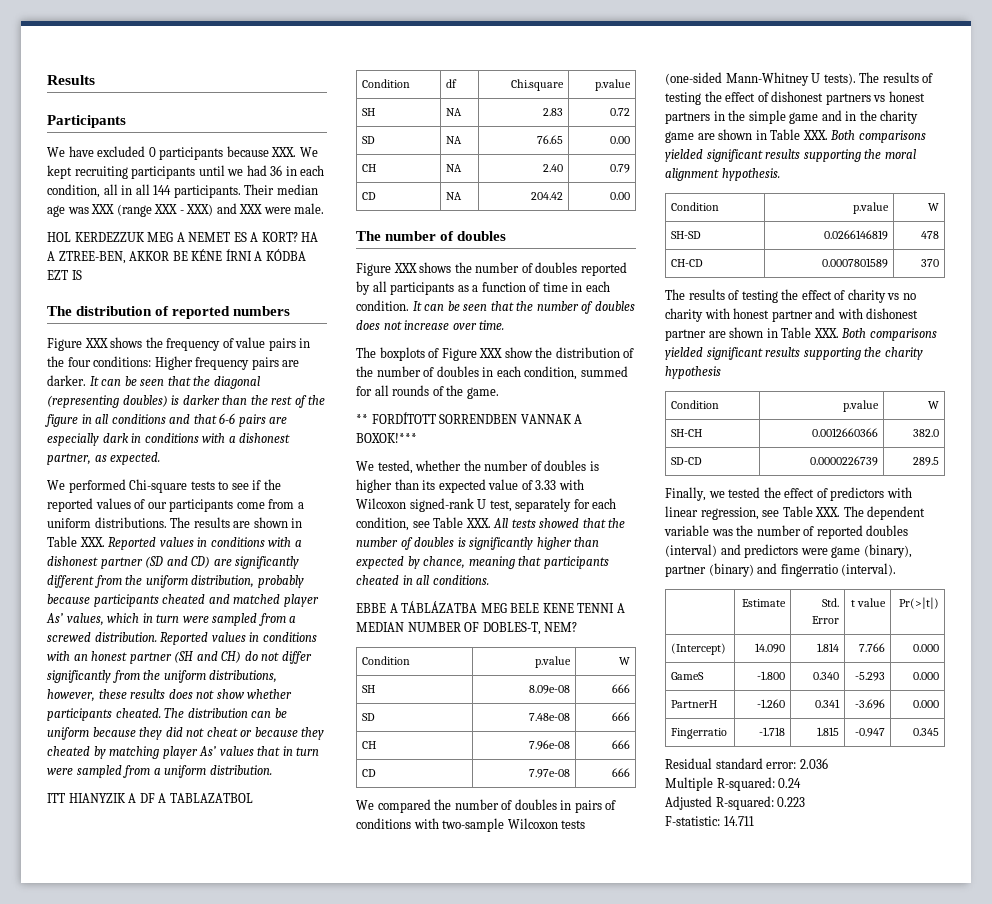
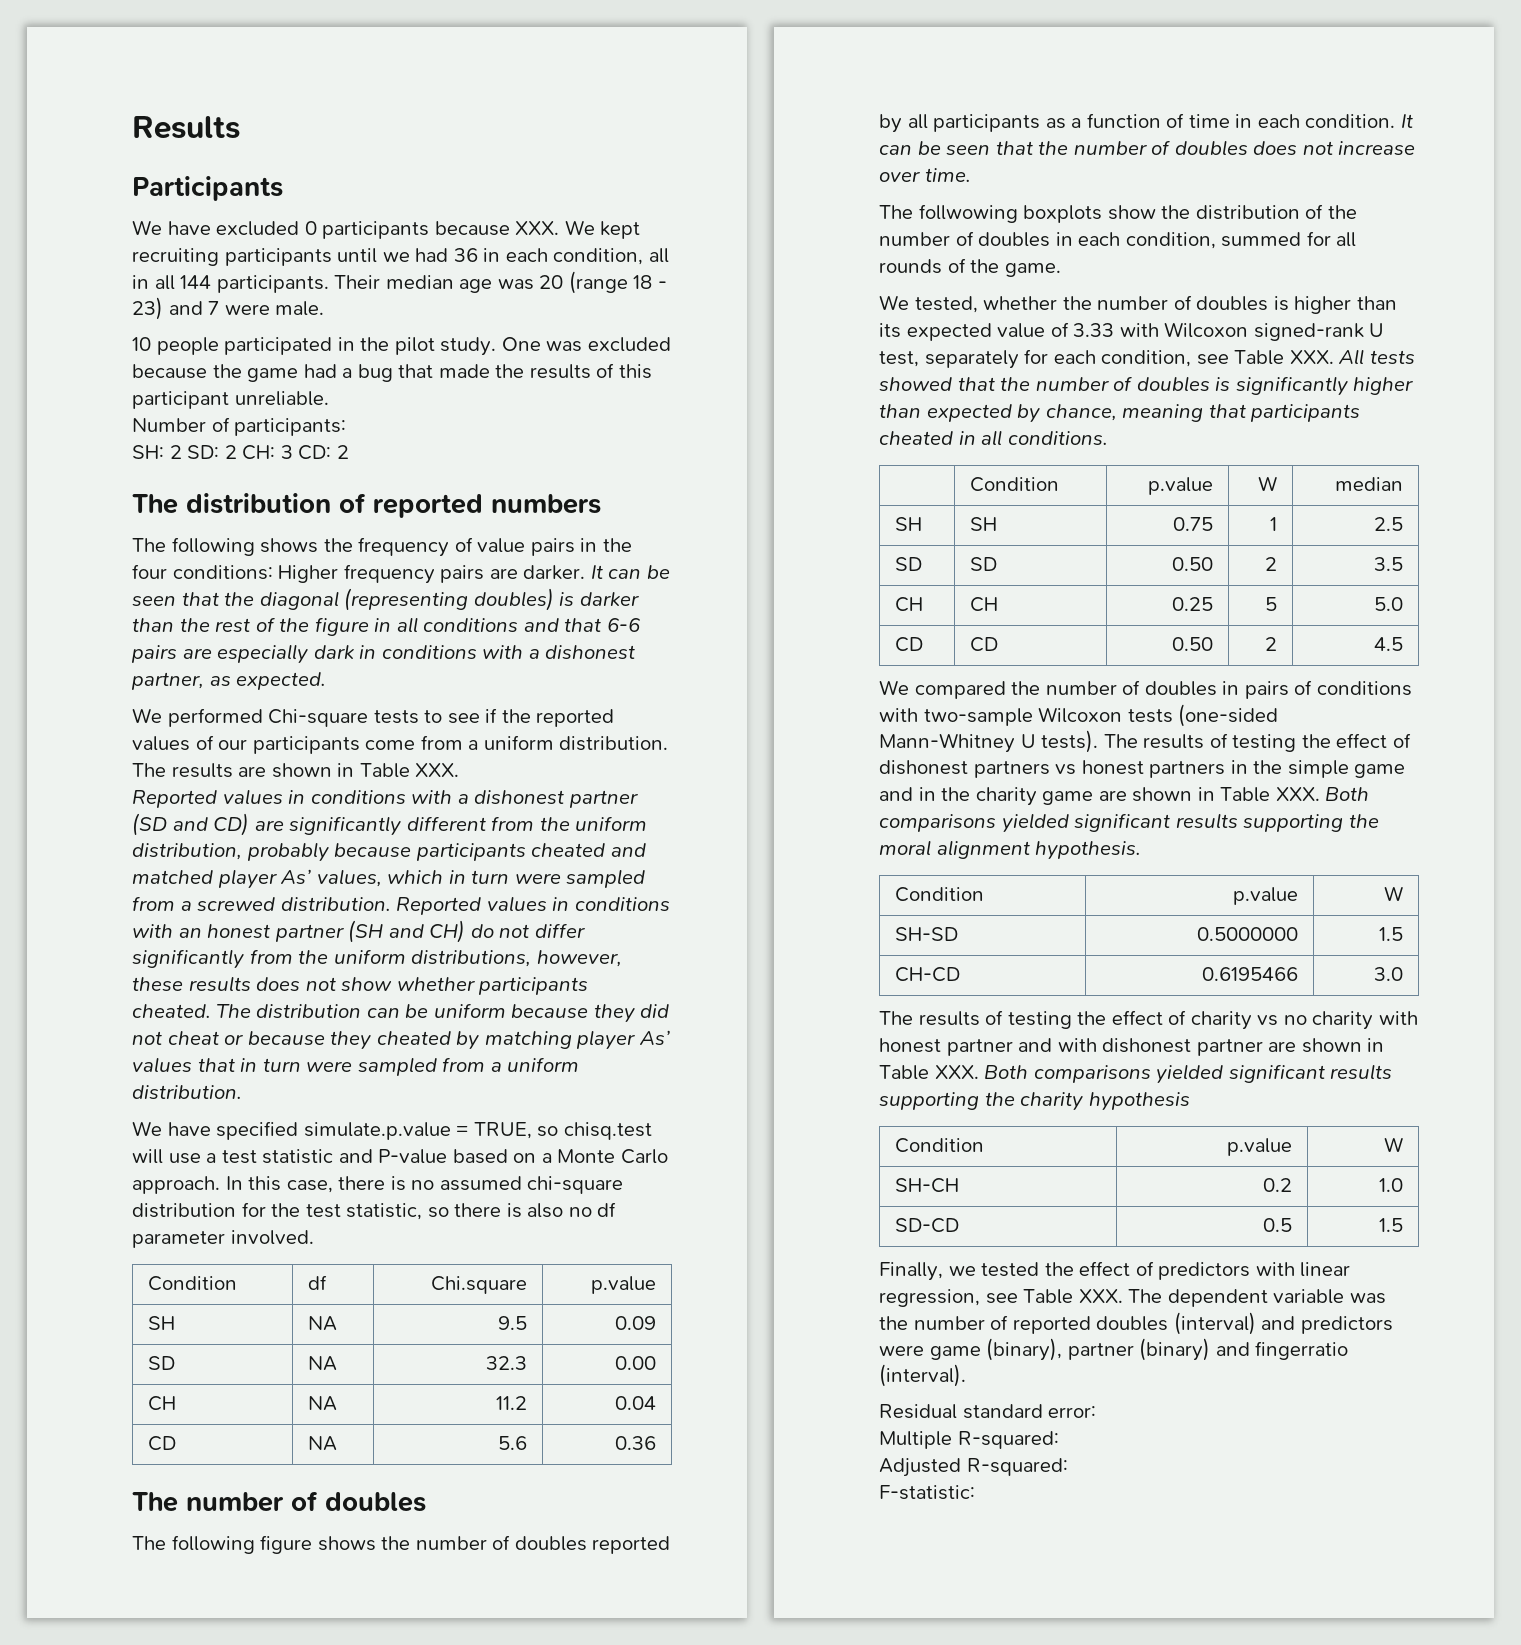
[91,203,325,217] [47,232,319,242] [47,249,306,264] [47,270,82,280] XXX (range XXX - XXX) and XXX were male. // HOL KERDEZZUK MEG A NEMET ES A KORT? HA A ZTREE-BEN, AKKOR BE KÉNE ÍRNI A KÓDBA EZT IS -> [539,271,667,294] [132,297,325,320] [132,337,671,356] [132,363,652,382] [132,391,329,409] [132,417,347,436] [132,445,349,460] 20 (range 18 - 23) and 7 were male. // 10 people participated in the pilot study. One was excluded because the game had a bug that made the results of this participant unreliable. // Number of participants: // SH: 2 SD: 2 CH: 3 CD: 2
[47,338,108,351] Figure XXX -> [132,537,255,556] The following
[94,517,167,528] distributions. -> [559,736,669,751] distribution.
(105, 542) none -> (460, 770) //
[47,793,253,803] ITT HIANYZIK A DF A TABLAZATBOL -> [132,1121,652,1140] [132,1149,668,1164] [132,1176,624,1194] [132,1202,617,1220] [132,1230,314,1248] We have specified simulate.p.value = TRUE, so chisq.test will use a test statistic and P-value based on a Monte Carlo approach. In this case, there is no assumed chi-square distribution for the test statistic, so there is also no df parameter involved.
[542,108,563,116] [609,108,630,116] 2.83 | 0.72 -> [498,1316,528,1330] [615,1316,657,1330] 9.5 | 0.09
[536,135,563,144] 76.65 -> [486,1356,528,1370] 32.3
[542,164,563,172] [609,164,630,173] 2.40 | 0.79 -> [496,1396,528,1410] [615,1396,657,1410] 11.2 | 0.04
[530,192,563,200] [609,192,630,200] 204.42 | 0.00 -> [498,1436,528,1450] [615,1436,657,1450] 5.6 | 0.36
[356,263,417,276] Figure XXX -> [132,1535,313,1554] The following figure
[379,347,503,361] boxplots of Figure XXX -> [918,204,1103,223] follwowing boxplots
[356,412,583,424] [356,433,417,443] // ** FORDÍTOTT SORRENDBEN VANNAK A BOXOK!*** -> (1061, 270) none
[356,601,625,613] [356,622,578,635] [362,656,411,665] [534,656,571,668] [618,657,630,665] [362,685,376,693] [528,685,570,694] [611,684,630,693] [362,713,376,721] [528,713,570,721] [611,712,630,721] [362,741,377,749] [528,740,570,750] [611,740,630,749] [362,769,377,777] [528,769,570,778] [611,768,630,777] // EBBE A TÁBLÁZATBA MEG BELE KENE TENNI A MEDIAN NUMBER OF DOBLES-T, NEM? // Condition | p.value | W // SH | 8.09e-08 | 666 // SD | 7.48e-08 | 666 // CH | 7.96e-08 | 666 // CD | 7.97e-08 | 666 -> [969,477,1059,492] [1148,477,1214,495] [1258,476,1278,491] [1335,477,1404,491] [894,517,922,531] [969,517,997,531] [1173,517,1214,531] [1270,517,1278,531] [1374,517,1404,531] [894,557,922,571] [969,557,997,571] [1172,557,1214,571] [1265,557,1278,571] [1374,557,1404,571] [894,597,923,612] [969,597,998,612] [1172,597,1214,611] [1265,597,1278,611] [1374,597,1404,611] [894,637,923,652] [969,637,998,652] [1172,637,1214,651] [1265,637,1278,651] [1374,637,1404,651] // | Condition | p.value | W | median // SH | SH | 0.75 | 1 | 2.5 // SD | SD | 0.50 | 2 | 3.5 // CH | CH | 0.25 | 5 | 5.0 // CD | CD | 0.50 | 2 | 4.5
[823,230,888,240] [920,231,939,239] 0.0266146819 | 478 -> [1197,927,1299,941] [1379,927,1404,941] 0.5000000 | 1.5
[821,258,888,268] [920,259,939,267] 0.0007801589 | 370 -> [1202,967,1299,981] [1374,967,1404,981] 0.6195466 | 3.0
[811,428,878,437] [912,429,939,437] 0.0012660366 | 382.0 -> [1263,1178,1293,1192] [1379,1178,1404,1192] 0.2 | 1.0
[809,456,878,466] [912,457,939,466] 0.0000226739 | 289.5 -> [1263,1218,1293,1232] [1379,1218,1404,1232] 0.5 | 1.5
[741,599,786,607] [821,598,839,607] [811,616,839,624] [850,598,886,607] [898,597,939,609] [671,643,727,655] [754,643,785,653] [816,643,839,652] [858,643,885,652] [912,644,939,652] [671,672,705,680] [756,671,785,680] [812,672,839,680] [854,672,885,681] [912,672,939,680] [671,700,718,708] [756,699,785,708] [814,699,840,708] [854,699,885,709] [912,700,939,708] [671,728,728,739] [758,727,785,736] [816,727,839,736] [854,728,885,737] [912,728,939,736] // | Estimate | Std. Error | t value | Pr(>|t|) // (Intercept) | 14.090 | 1.814 | 7.766 | 0.000 // GameS | -1.800 | 0.340 | -5.293 | 0.000 // PartnerH | -1.260 | 0.341 | -3.696 | 0.000 // Fingerratio | -1.718 | 1.815 | -0.947 | 0.345 -> (966, 1375) none
[799,758,828,769] 2.036 -> (1097, 1412) none
[778,778,802,788] 0.24 -> (1059, 1440) none
[777,797,806,807] 0.223 -> (1068, 1467) none
[723,816,754,826] 14.711 -> (975, 1492) none

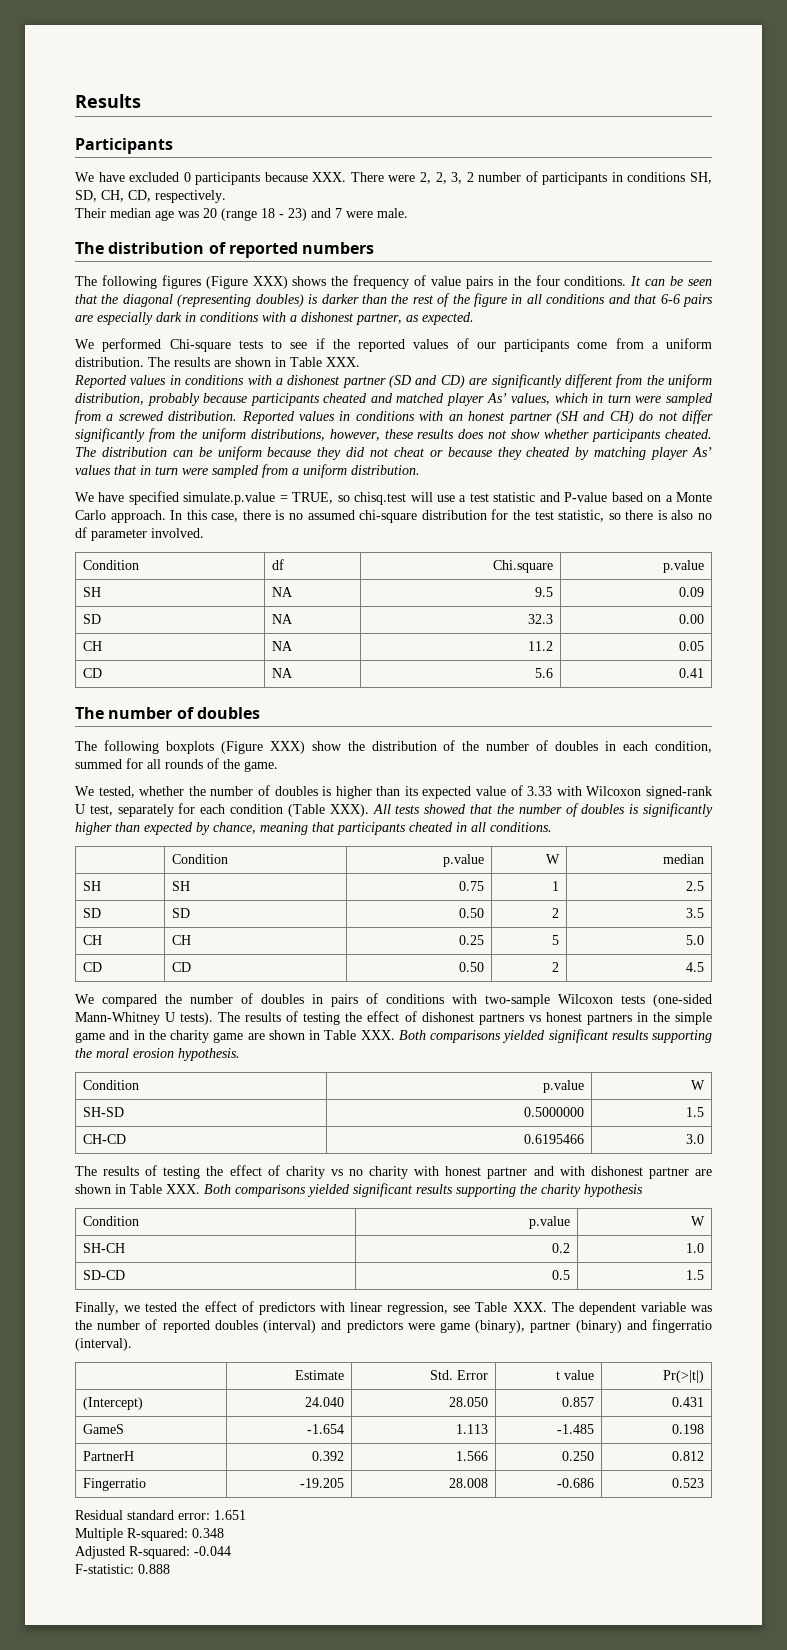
[564,220,641,239] [132,248,669,266] [132,275,329,293] We kept recruiting participants until we had 36 in each condition, all in all 144 participants. -> [350,171,712,185] [75,190,226,203] There were 2, 2, 3, 2 number of participants in conditions SH, SD, CH, CD, respectively. //
[132,337,671,356] [132,363,652,382] [132,391,329,409] [132,417,347,436] [132,445,349,460] // 10 people participated in the pilot study. One was excluded because the game had a bug that made the results of this participant unreliable. // Number of participants: // SH: 2 SD: 2 CH: 3 CD: 2 -> (408, 213) none
(255, 546) none -> [161,275,288,289] figures (Figure XXX)
[172,564,586,584] conditions: Higher frequency pairs are darker. -> [564,276,627,286] conditions.
[615,1396,657,1410] 0.04 -> [679,641,705,651] 0.05
[615,1436,657,1450] 0.36 -> [679,668,705,678] 0.41
[260,1535,671,1554] [879,113,1413,133] [879,140,1416,156] [879,168,971,182] [879,204,1103,223] figure shows the number of doubles reported by all participants as a function of time in each condition. It can be seen that the number of doubles does not increase over time. // The follwowing boxplots -> [165,741,305,754] boxplots (Figure XXX)
[1101,350,1334,367] condition, see Table XXX. -> [230,804,369,817] condition (Table XXX).
[936,840,1030,859] alignment -> [133,1048,174,1058] erosion
(966, 1375) none -> [295,1370,345,1380] [430,1370,489,1380] [556,1370,595,1380] [663,1370,705,1383] [82,1397,143,1410] [305,1397,345,1407] [449,1397,489,1407] [562,1397,595,1407] [672,1397,705,1407] [82,1424,124,1434] [307,1424,345,1434] [456,1424,489,1434] [557,1424,595,1434] [672,1424,705,1434] [82,1451,134,1461] [312,1451,345,1461] [456,1451,489,1461] [562,1451,595,1461] [672,1451,705,1461] [82,1478,146,1491] [300,1478,345,1488] [449,1478,489,1488] [557,1478,595,1488] [672,1478,705,1488] // | Estimate | Std. Error | t value | Pr(>|t|) // (Intercept) | 24.040 | 28.050 | 0.857 | 0.431 // GameS | -1.654 | 1.113 | -1.485 | 0.198 // PartnerH | 0.392 | 1.566 | 0.250 | 0.812 // Fingerratio | -19.205 | 28.008 | -0.686 | 0.523
(1097, 1412) none -> [214,1510,246,1520] 1.651
(1059, 1440) none -> [192,1528,224,1538] 0.348
(1068, 1467) none -> [194,1546,231,1556] -0.044
(975, 1492) none -> [138,1564,170,1574] 0.888

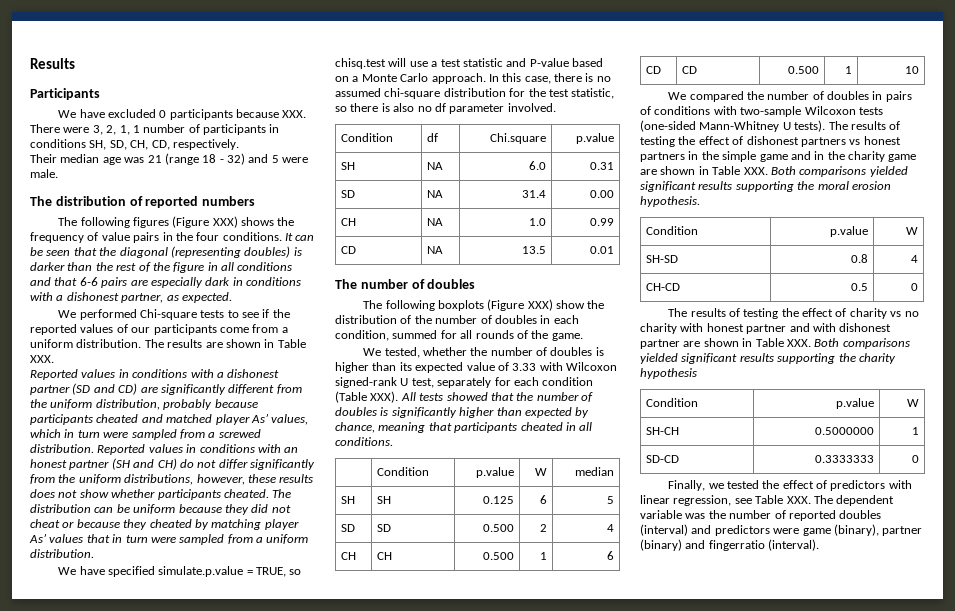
[419,172,474,184] 2, 2, 3, 2 -> [92,125,140,135] 3, 2, 1, 1
[203,208,217,218] 20 -> [147,155,162,163] 21
[288,208,342,221] 23) and 7 -> [227,153,279,165] 32) and 5
[535,587,554,597] [679,587,705,597] 9.5 | 0.09 -> [528,161,546,170] [589,162,614,170] 6.0 | 0.31
[528,614,554,624] 32.3 -> [521,190,546,198] 31.4
[528,641,554,651] [679,641,705,651] 11.2 | 0.05 -> [528,218,546,226] [589,218,614,226] 1.0 | 0.99
[535,668,554,678] [679,668,705,678] 5.6 | 0.41 -> [521,246,546,254] [589,246,614,254] 13.5 | 0.01
[459,881,485,891] [552,881,560,891] [686,881,705,891] 0.75 | 1 | 2.5 -> [482,496,514,504] [539,495,547,504] [606,496,614,504] 0.125 | 6 | 5
[459,908,485,918] [552,908,560,918] [686,908,705,918] 0.50 | 2 | 3.5 -> [482,524,514,532] [539,524,547,532] [606,524,614,532] 0.500 | 2 | 4
[459,935,485,945] [552,935,560,945] [686,935,705,945] 0.25 | 5 | 5.0 -> [482,552,514,560] [539,552,547,560] [606,551,614,560] 0.500 | 1 | 6
[459,962,485,972] [552,962,560,972] [686,962,705,972] 0.50 | 2 | 4.5 -> [787,66,819,74] [844,66,852,74] [904,66,919,74] 0.500 | 1 | 10
[524,1107,585,1117] [686,1107,705,1117] 0.5000000 | 1.5 -> [850,254,868,263] [910,255,918,263] 0.8 | 4
[524,1134,585,1144] [686,1134,705,1144] 0.6195466 | 3.0 -> [850,283,868,291] [910,283,918,291] 0.5 | 0
[552,1243,571,1253] [686,1243,705,1253] 0.2 | 1.0 -> [814,427,874,435] [911,427,919,435] 0.5000000 | 1
[552,1270,571,1280] [686,1270,705,1280] 0.5 | 1.5 -> [814,455,874,463] [911,455,919,463] 0.3333333 | 0
[295,1370,345,1380] [430,1370,489,1380] [556,1370,595,1380] [663,1370,705,1383] [82,1397,143,1410] [305,1397,345,1407] [449,1397,489,1407] [562,1397,595,1407] [672,1397,705,1407] [82,1424,124,1434] [307,1424,345,1434] [456,1424,489,1434] [557,1424,595,1434] [672,1424,705,1434] [82,1451,134,1461] [312,1451,345,1461] [456,1451,489,1461] [562,1451,595,1461] [672,1451,705,1461] [82,1478,146,1491] [300,1478,345,1488] [449,1478,489,1488] [557,1478,595,1488] [672,1478,705,1488] [75,1510,246,1520] [75,1528,224,1541] [75,1546,231,1559] [75,1564,170,1574] // | Estimate | Std. Error | t value | Pr(>|t|) // (Intercept) | 24.040 | 28.050 | 0.857 | 0.431 // GameS | -1.654 | 1.113 | -1.485 | 0.198 // PartnerH | 0.392 | 1.566 | 0.250 | 0.812 // Fingerratio | -19.205 | 28.008 | -0.686 | 0.523 // Residual standard error: 1.651 // Multiple R-squared: 0.348 // Adjusted R-squared: -0.044 // F-statistic: 0.888 -> (820, 545) none

